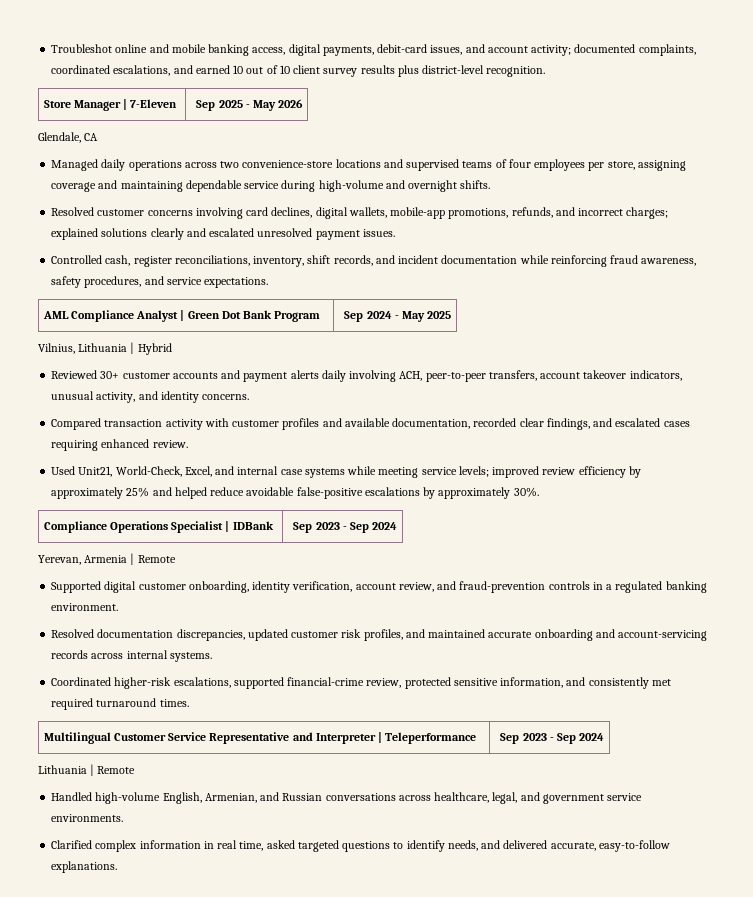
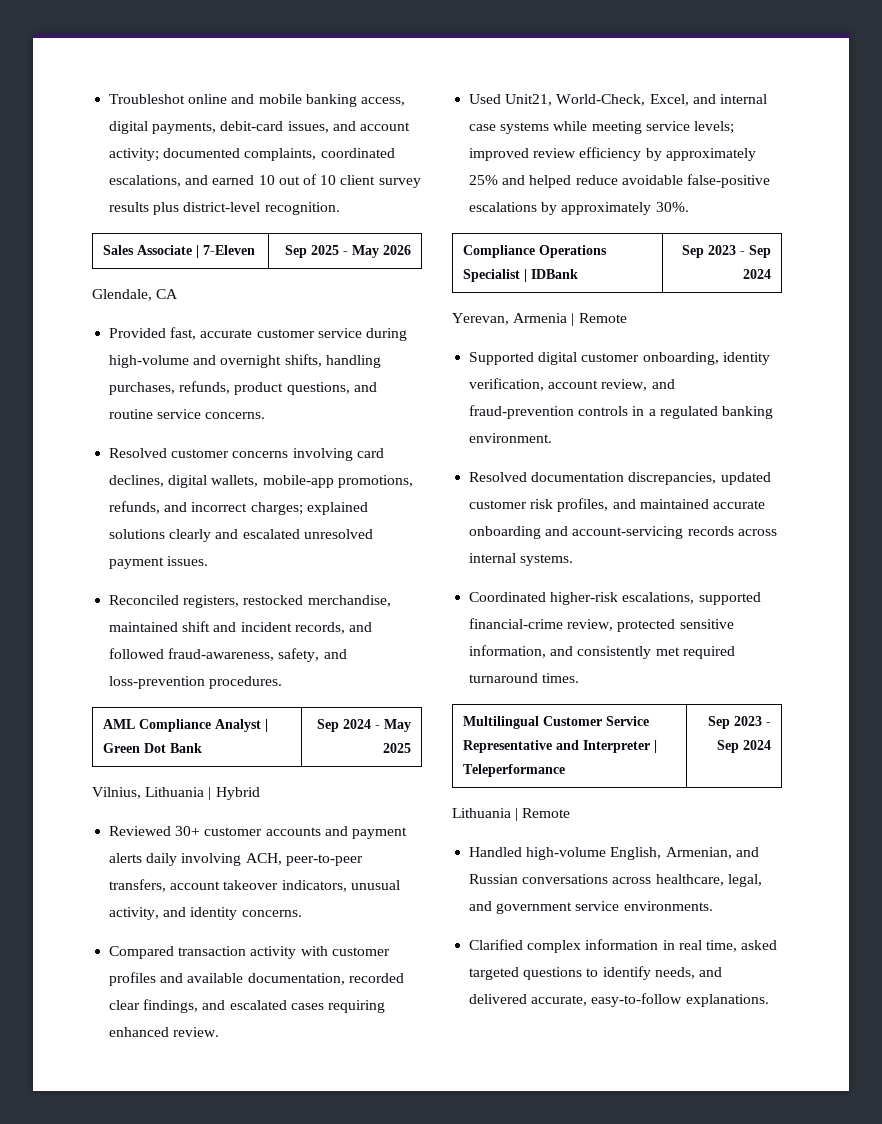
[43,100,121,111] Store Manager -> [103,245,193,255] Sales Associate
[51,159,686,171] [51,180,242,192] Managed daily operations across two convenience-store locations and supervised teams of four employees per store, assigning coverage and maintaining dependable -> [109,327,315,340] Provided fast, accurate customer
[460,180,491,189] shifts. -> [284,354,381,368] [109,381,377,395] [109,409,266,419] shifts, handling purchases, refunds, product questions, and routine service concerns.
[51,255,697,267] [51,276,269,288] Controlled cash, register reconciliations, inventory, shift records, and incident documentation while reinforcing fraud awareness, safety procedures, and service expectations. -> [109,595,391,608] [109,621,372,634] [109,648,347,662] [109,676,283,689] Reconciled registers, restocked merchandise, maintained shift and incident records, and followed fraud-awareness, safety, and loss-prevention procedures.
[274,311,321,322] Program -> (203, 748) none

